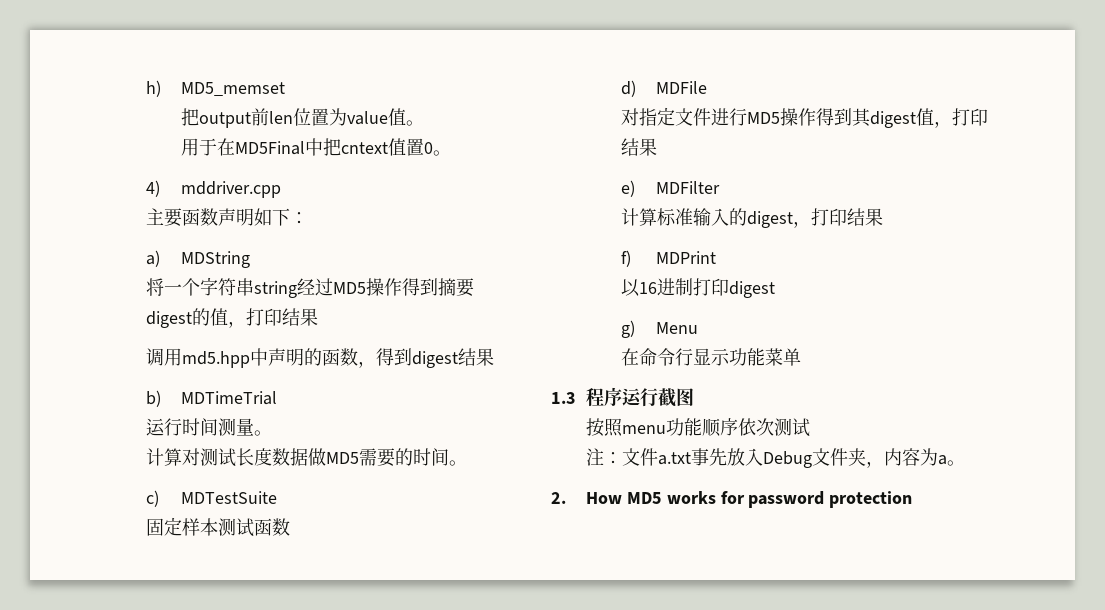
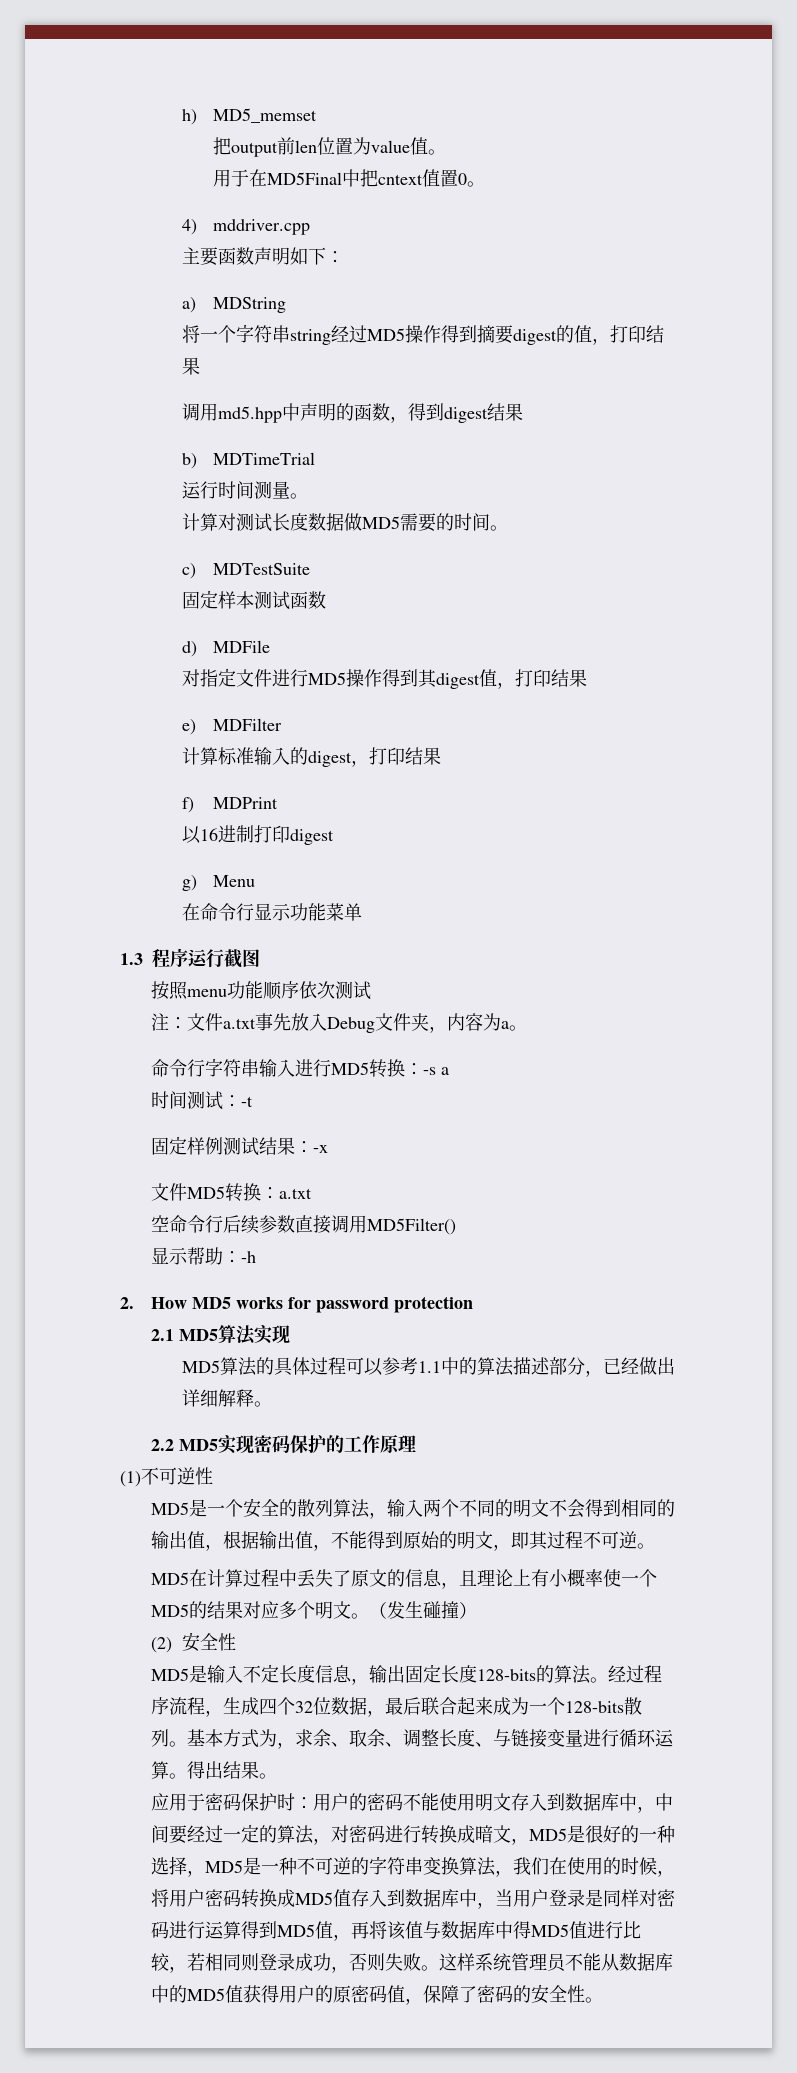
(966, 463) none -> [151,1058,450,1078] [151,1091,254,1110] [151,1136,329,1156] [151,1183,313,1202] [151,1215,457,1235] [151,1247,257,1265] // 命令行字符串输入进行MD5转换：-s a // 时间测试：-t // 固定样例测试结果：-x // 文件MD5转换：a.txt // 空命令行后续参数直接调用MD5Filter() // 显示帮助：-h
(913, 499) none -> [151,1325,291,1345] [182,1357,676,1377] [182,1389,273,1407] [151,1434,417,1454] [120,1467,213,1487] [151,1498,676,1519] [151,1531,656,1551] [151,1569,658,1589] [151,1601,478,1619] [151,1632,237,1653] [151,1664,663,1685] [151,1697,643,1717] [151,1729,675,1749] [151,1761,278,1779] [151,1793,674,1813] [151,1824,676,1845] [151,1856,676,1877] [151,1889,676,1909] [151,1921,642,1941] [151,1953,674,1973] [151,1984,604,2005] // 2.1 MD5算法实现 // MD5算法的具体过程可以参考1.1中的算法描述部分，已经做出详细解释。 // 2.2 MD5实现密码保护的工作原理 // (1)不可逆性 // MD5是一个安全的散列算法，输入两个不同的明文不会得到相同的输出值，根据输出值，不能得到原始的明文，即其过程不可逆。 // MD5在计算过程中丢失了原文的信息，且理论上有小概率使一个MD5的结果对应多个明文。（发生碰撞） // (2)安全性 // MD5是输入不定长度信息，输出固定长度128-bits的算法。经过程序流程，生成四个32位数据，最后联合起来成为一个128-bits散列。基本方式为，求余、取余、调整长度、与链接变量进行循环运算。得出结果。 // 应用于密码保护时：用户的密码不能使用明文存入到数据库中，中间要经过一定的算法，对密码进行转换成暗文，MD5是很好的一种选择，MD5是一种不可逆的字符串变换算法，我们在使用的时候，将用户密码转换成MD5值存入到数据库中，当用户登录是同样对密码进行运算得到MD5值，再将该值与数据库中得MD5值进行比较，若相同则登录成功，否则失败。这样系统管理员不能从数据库中的MD5值获得用户的原密码值，保障了密码的安全性。

